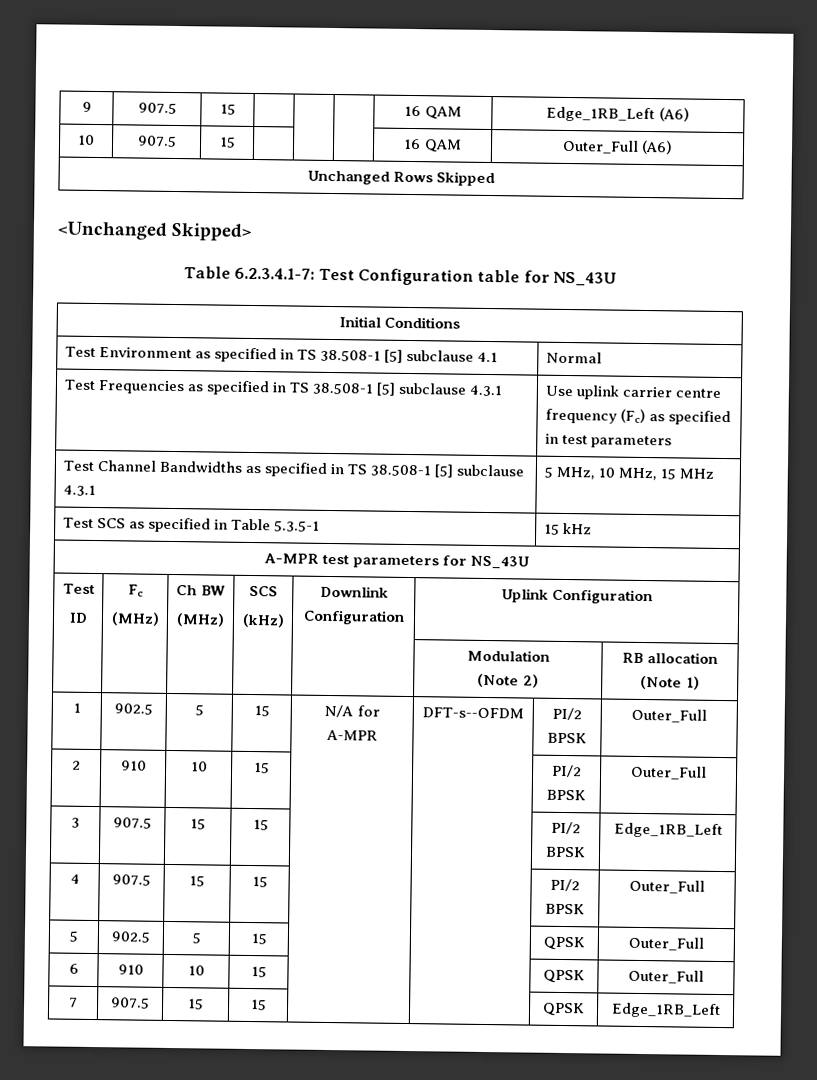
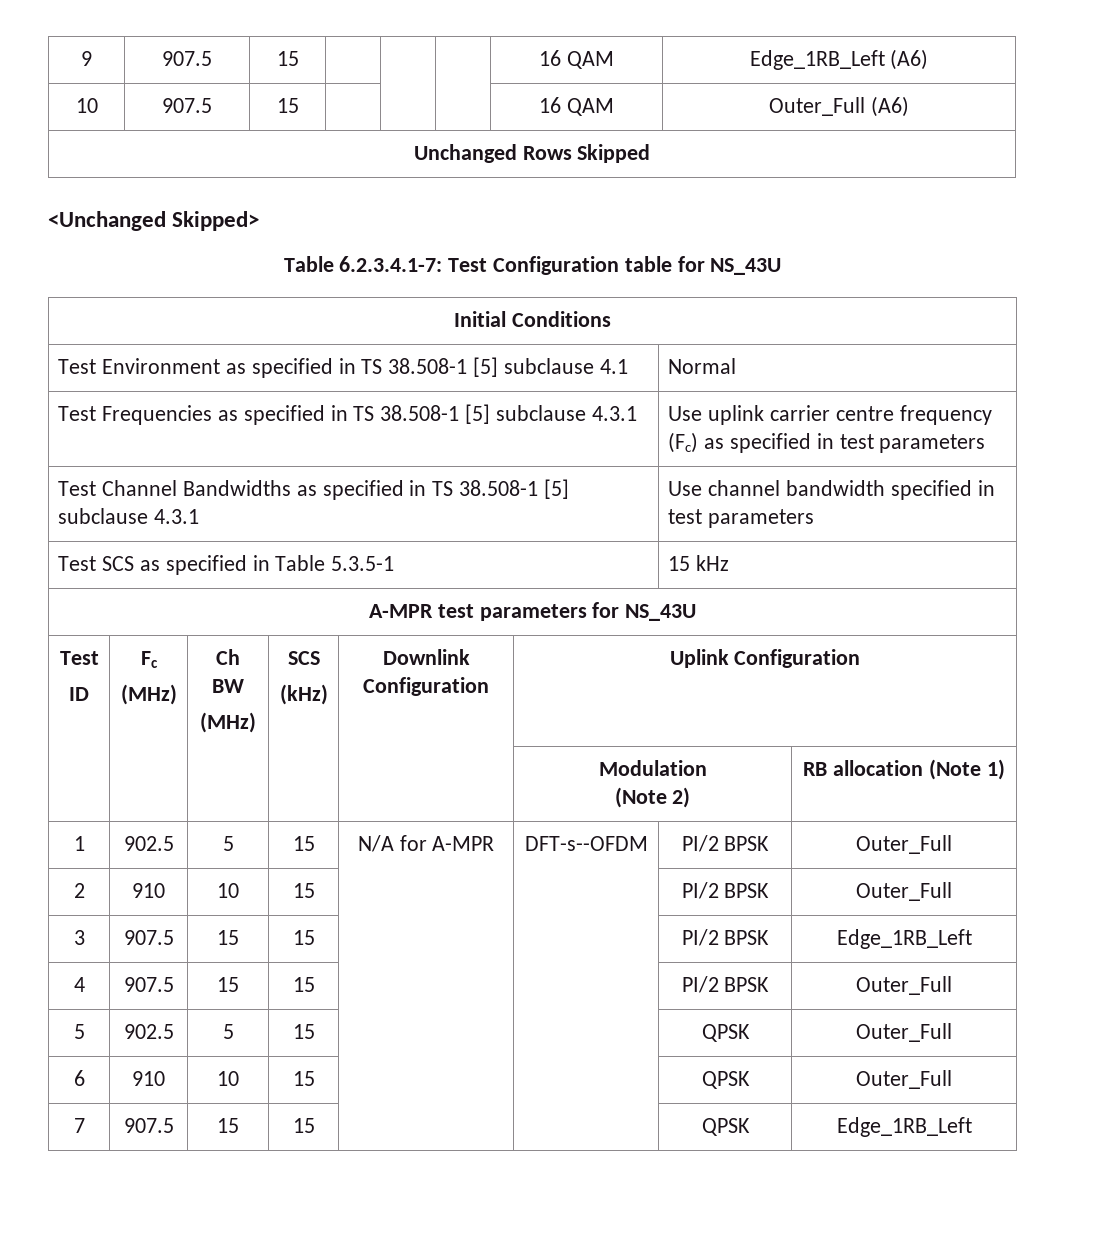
[543,466,714,481] 5 MHz, 10 MHz, 15 MHz -> [668,480,995,500] [668,509,815,528] Use channel bandwidth specified in test parameters

